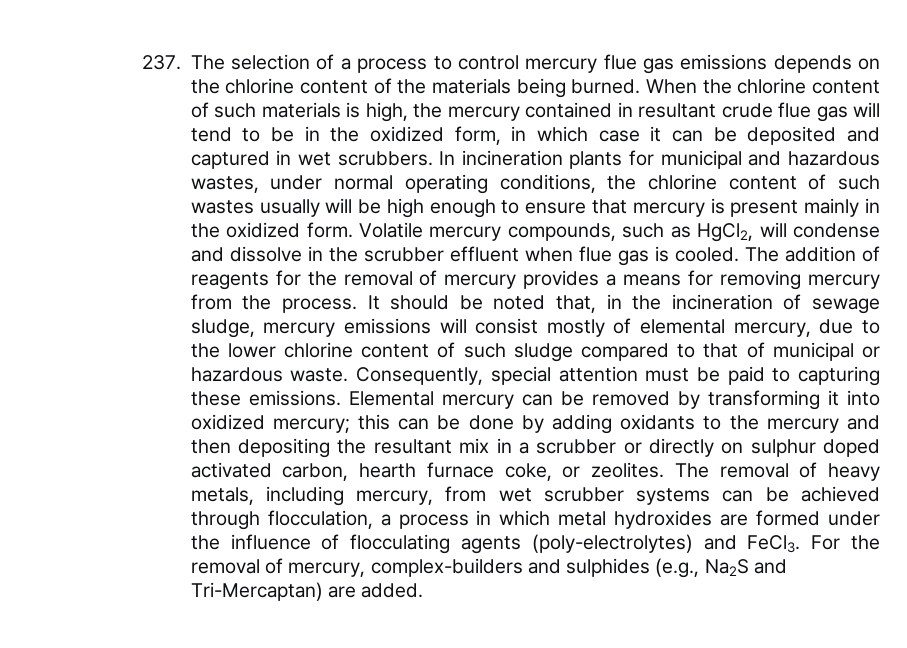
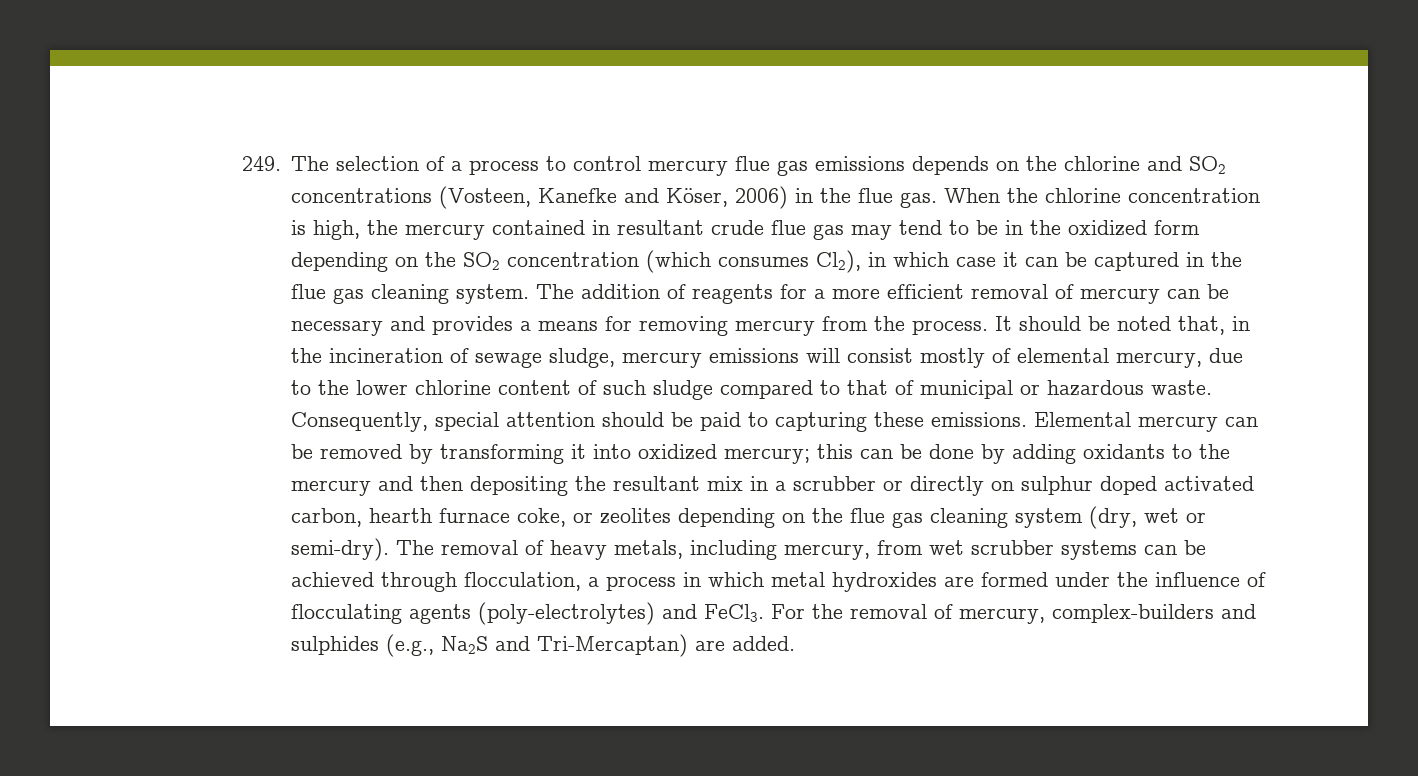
[141,55,181,70] 237. -> [241,156,281,171] 249.
[300,78,880,98] [190,102,341,118] content of the materials being burned. When the chlorine content of such materials -> [1147,156,1227,174] [291,186,1261,209] and SO2 concentrations (Vosteen, Kanefke and Köser, 2006) in the flue gas. When the chlorine concentration
[852,102,880,117] will -> [851,225,893,240] may
[454,126,501,145] form, -> [1154,220,1201,235] [291,250,862,273] form depending on the SO2 concentration (which consumes Cl2),
[747,126,880,145] [190,150,880,169] [190,174,881,194] [190,198,881,218] [190,222,881,242] [190,246,739,266] deposited and captured in wet scrubbers. In incineration plants for municipal and hazardous wastes, under normal operating conditions, the chlorine content of such wastes usually will be high enough to ensure that mercury is present mainly in the oxidized form. Volatile mercury compounds, such as HgCl2, will condense and dissolve in the scrubber effluent when flue gas is cooled. -> [1094,252,1243,271] [291,284,530,304] captured in the flue gas cleaning system.
[307,270,517,289] the removal of mercury -> [814,284,1230,304] [291,316,426,336] a more efficient removal of mercury can be necessary and
[645,368,690,382] must -> [602,412,665,427] should
[591,462,665,478] zeolites. -> [600,506,1207,529] [291,538,390,561] zeolites depending on the flue gas cleaning system (dry, wet or semi-dry).

